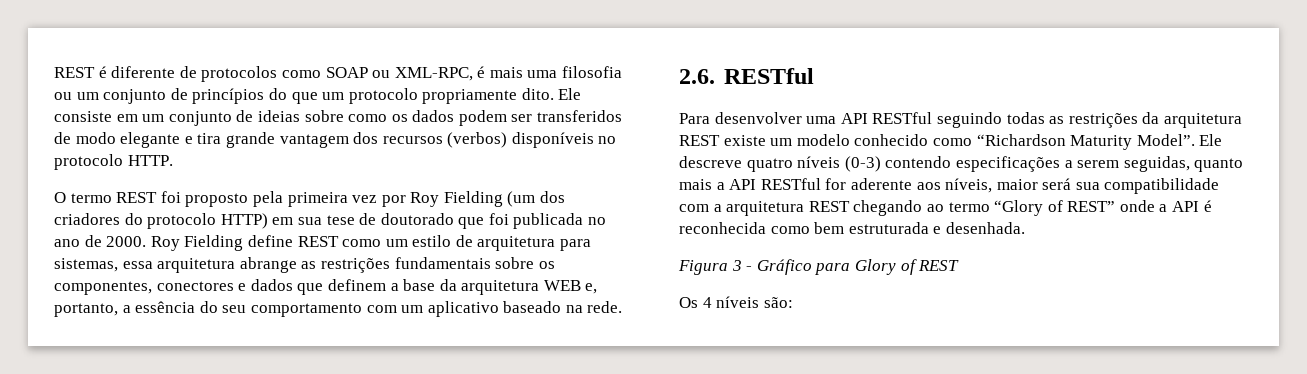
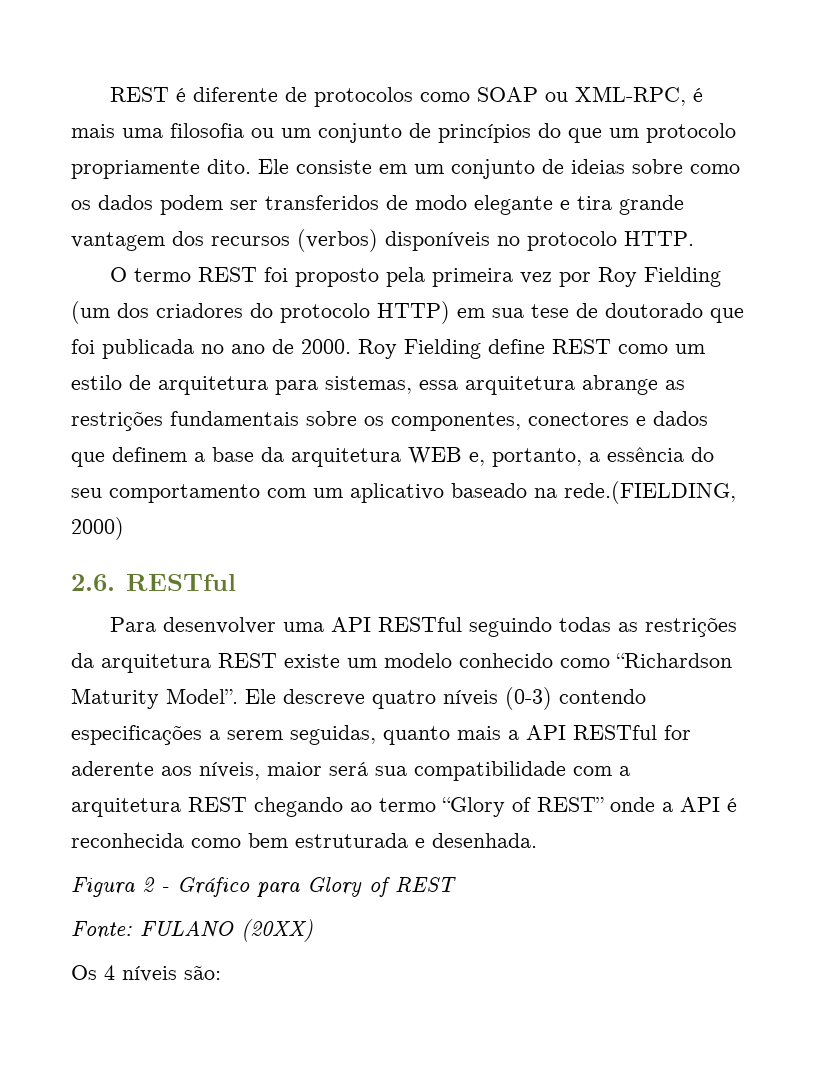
[587,301,623,313] rede. -> [564,481,736,504] [71,517,124,540] rede.(FIELDING, 2000)
[731,260,742,271] 3 -> [142,877,155,892] 2
(960, 265) none -> [71,919,313,942] // Fonte: FULANO (20XX)

